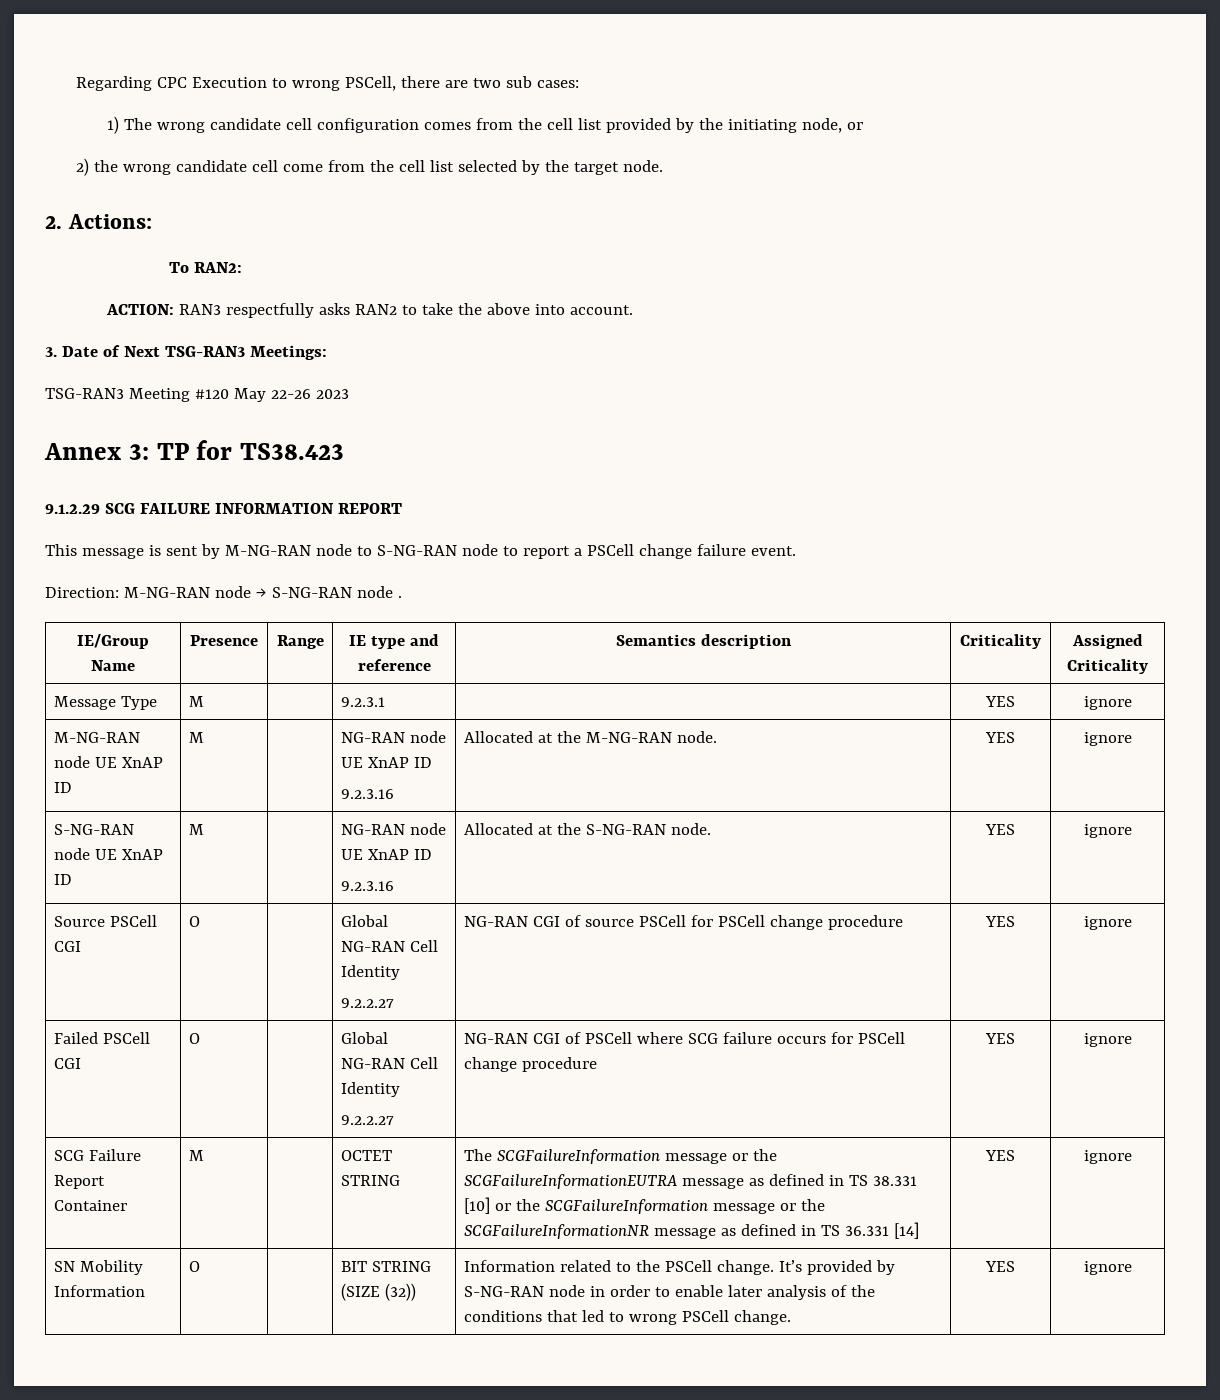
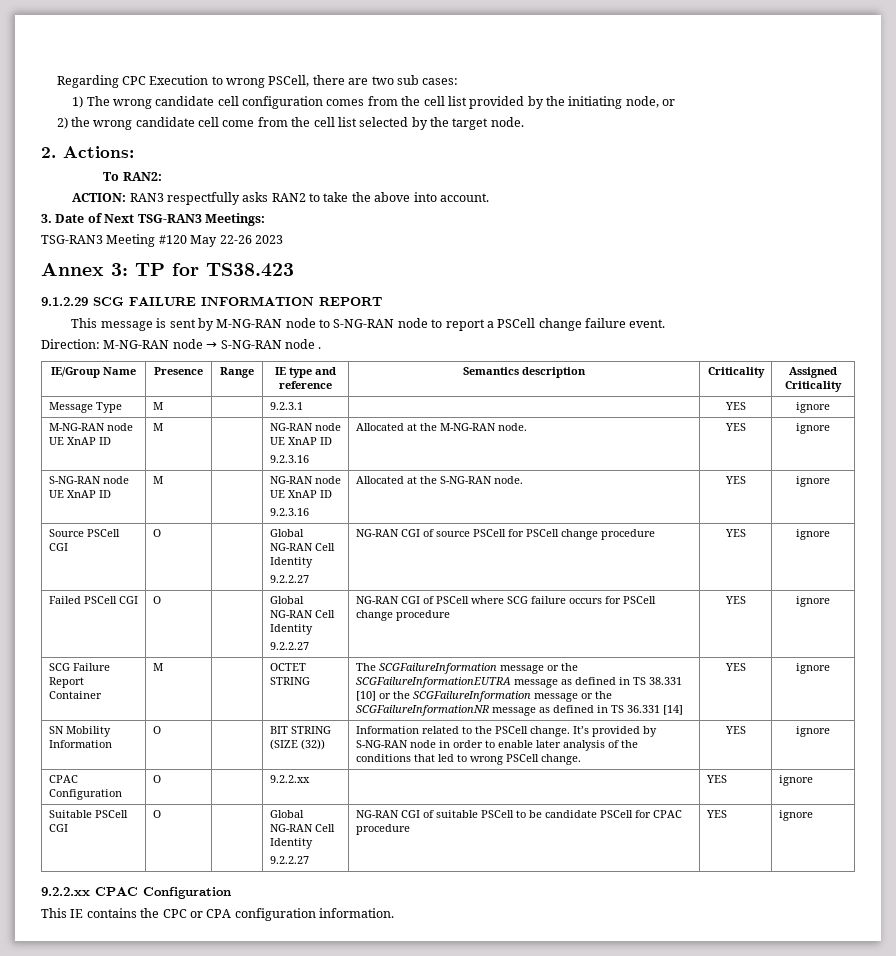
(1132, 1268) none -> [48,775,78,783] [48,789,122,800] [152,775,161,783] [269,775,310,783] [705,775,727,783] [778,775,813,786] [48,810,128,818] [48,824,68,832] [152,810,161,818] [269,810,304,818] [269,824,335,832] [269,838,313,849] [269,856,309,864] [355,810,682,818] [355,824,410,835] [705,810,727,818] [778,810,813,821] [41,887,231,899] [41,908,394,921] // CPAC Configuration | O | | 9.2.2.xx | | YES | ignore // Suitable PSCell CGI | O | | Global NG-RAN Cell Identity // 9.2.2.27 | NG-RAN CGI of suitable PSCell to be candidate PSCell for CPAC procedure | YES | ignore // 9.2.2.xx CPAC Configuration // This IE contains the CPC or CPA configuration information.

